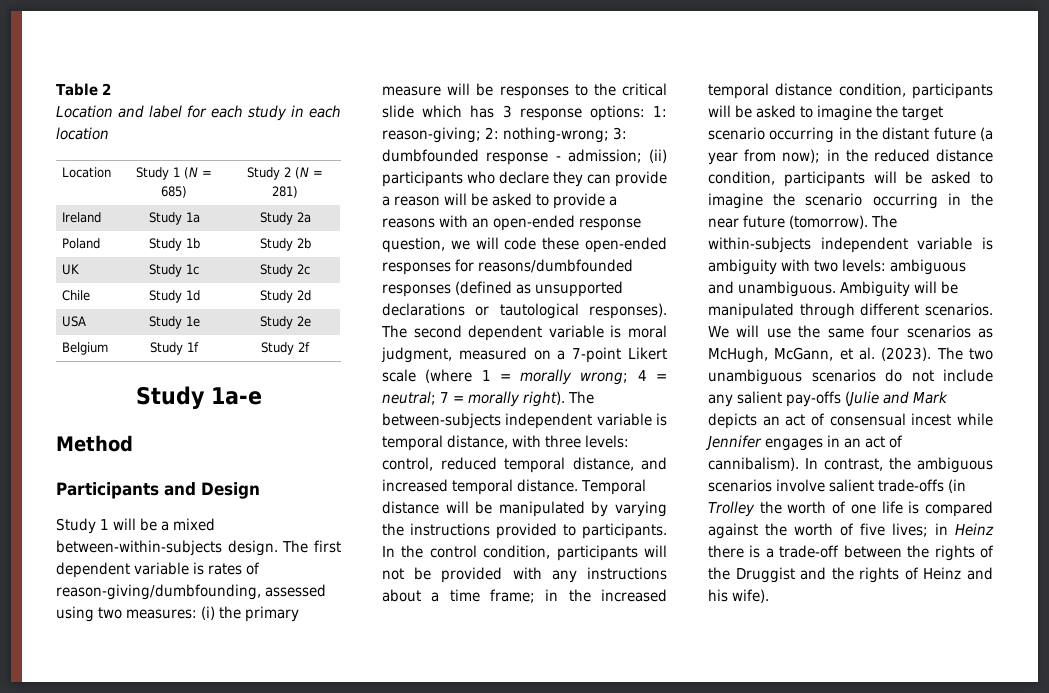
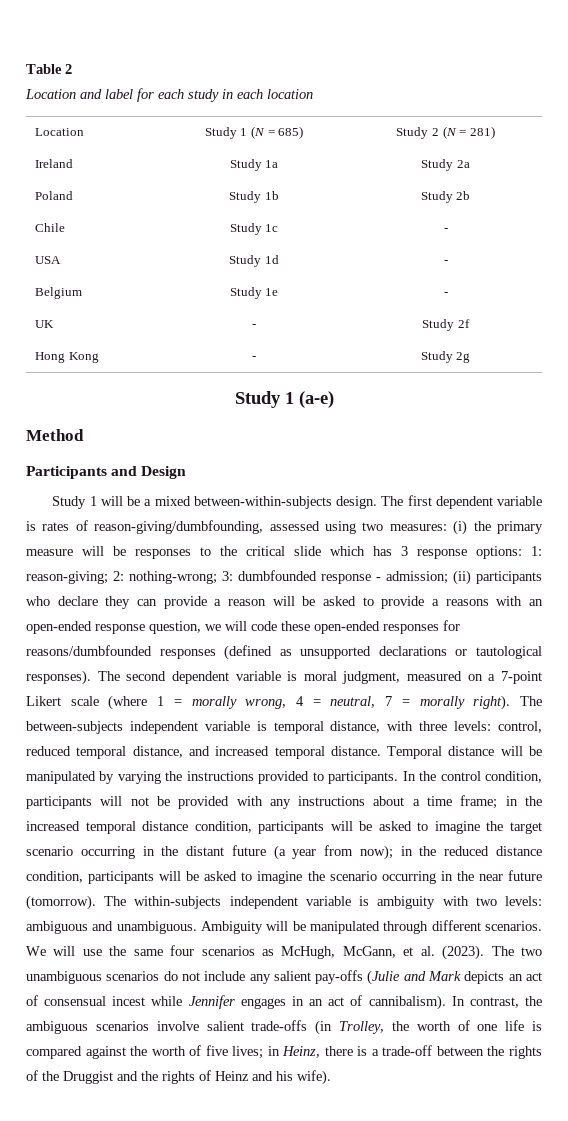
[62,264,80,275] UK -> [35,223,66,232] Chile
[260,264,310,277] [62,290,91,301] Study 2c // Chile -> [443,228,448,232] [35,256,62,264] - // USA
[259,290,311,303] [62,316,87,327] Study 2d // USA -> [443,260,448,264] [35,287,83,299] - // Belgium
[259,316,311,329] [62,342,109,355] [150,342,199,355] [261,342,310,355] [135,386,262,409] Study 2e // Belgium | Study 1f | Study 2f // Study 1a-e -> [443,292,448,296] [35,320,55,328] [252,324,256,328] [422,319,470,331] [35,352,99,363] [252,356,256,360] [420,351,471,363] [234,391,334,408] - // UK | - | Study 2f // Hong Kong | - | Study 2g // Study 1 (a-e)
[580,372,629,385] wrong; -> [245,699,287,709] wrong,
[382,391,436,405] neutral; -> [330,696,376,708] neutral,
[708,501,755,517] Trolley -> [339,1021,384,1034] Trolley,
[955,523,994,536] Heinz -> [282,1046,321,1058] Heinz,

